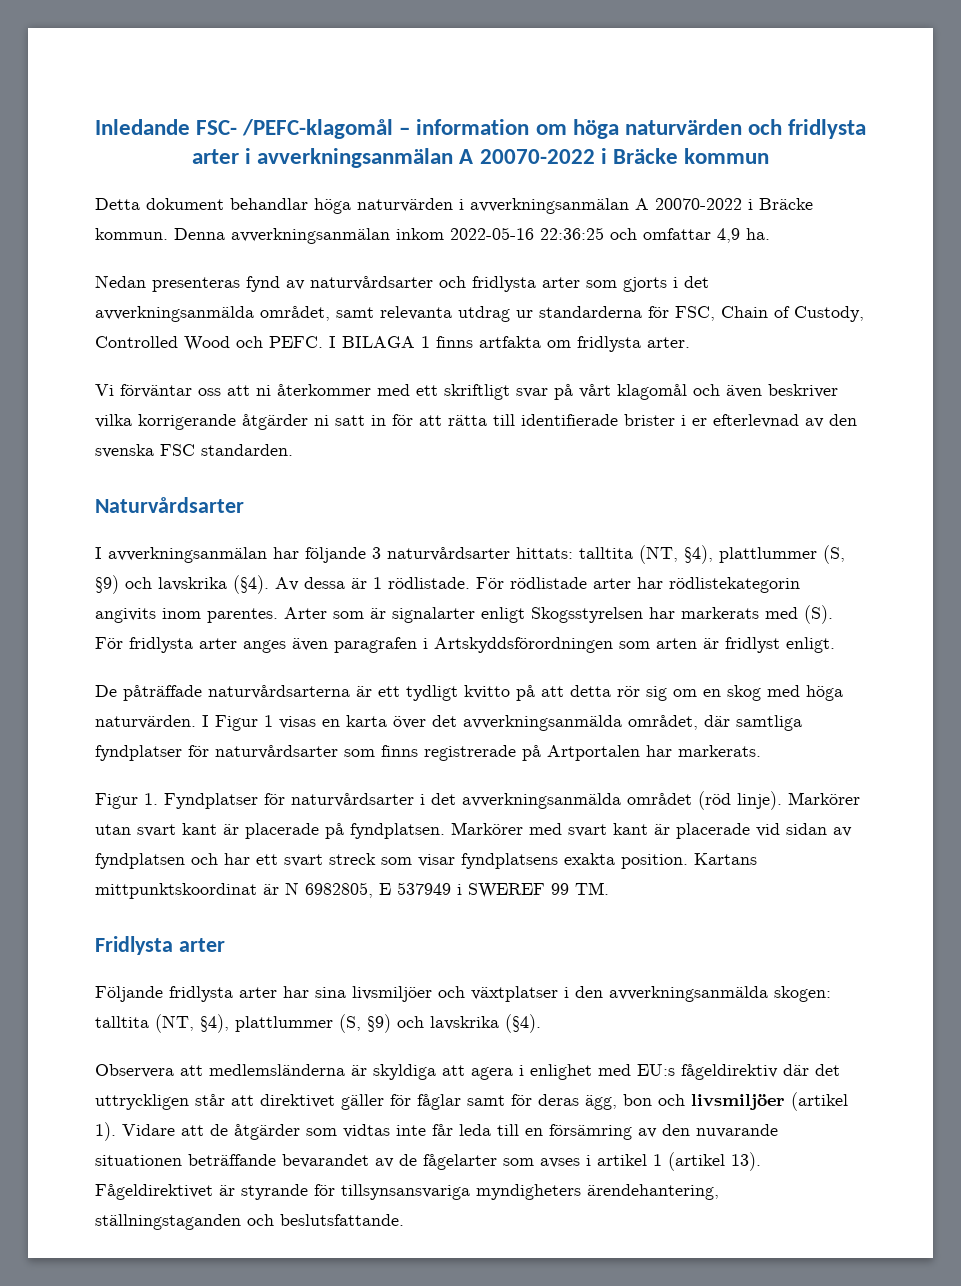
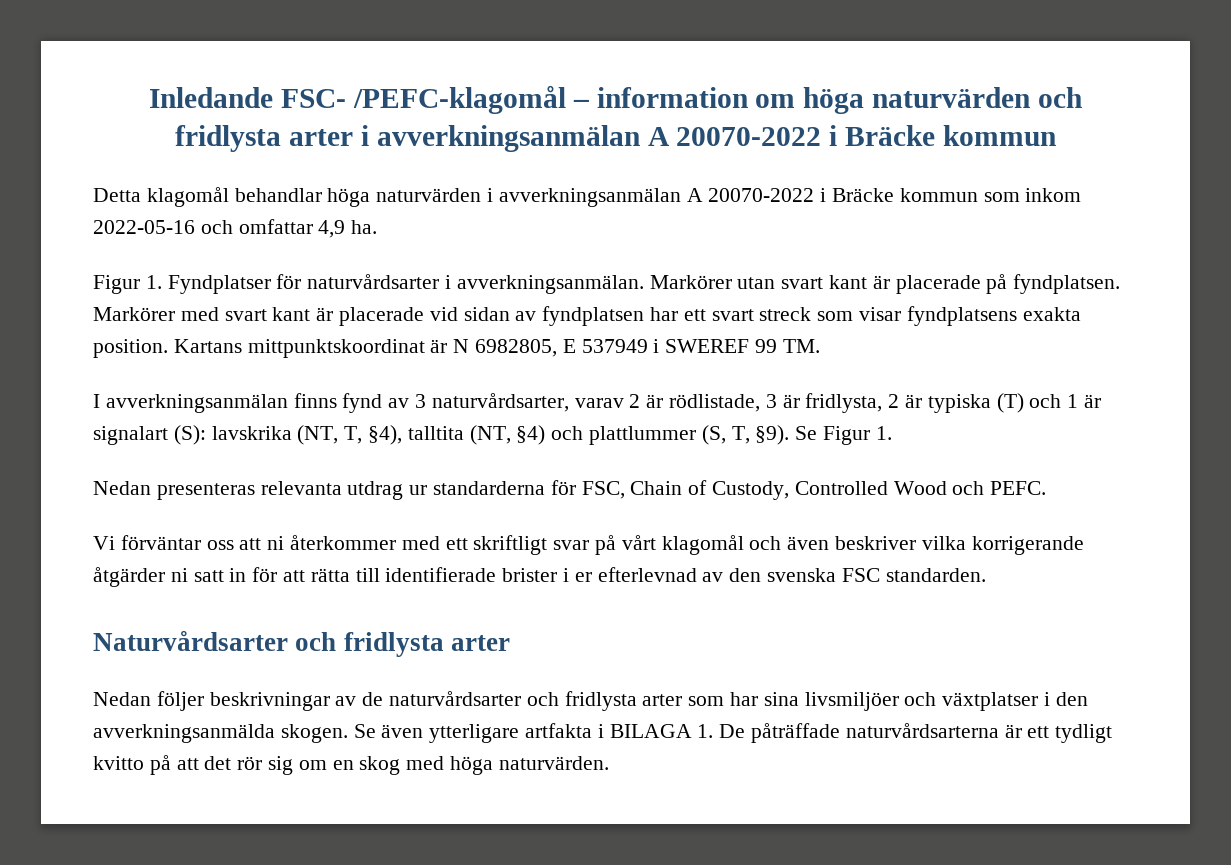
[146,198,224,210] dokument -> [146,187,229,207] klagomål
[95,228,390,244] kommun. Denna avverkningsanmälan -> [899,188,1020,202] kommun som
[540,227,604,240] 22:36:25 -> (195, 227) none
[95,275,709,292] [95,306,374,322] Nedan presenteras fynd av naturvårdsarter och fridlysta arter som gjorts i det avverkningsanmälda området, samt -> [93,274,1121,294] [93,306,1081,326] [93,339,820,358] [93,393,1102,413] [93,425,892,445] [93,481,255,500] Figur 1. Fyndplatser för naturvårdsarter i avverkningsanmälan. Markörer utan svart kant är placerade på fyndplatsen. Markörer med svart kant är placerade vid sidan av fyndplatsen har ett svart streck som visar fyndplatsens exakta position. Kartans mittpunktskoordinat är N 6982805, E 537949 i SWEREF 99 TM. // I avverkningsanmälan finns fynd av 3 naturvårdsarter, varav 2 är rödlistade, 3 är fridlysta, 2 är typiska (T) och 1 är signalart (S): lavskrika (NT, T, §4), talltita (NT, §4) och plattlummer (S, T, §9). Se Figur 1. // Nedan presenteras
[329,336,690,352] I BILAGA 1 finns artfakta om fridlysta arter. -> (1047, 488) none
[95,545,845,564] [95,575,800,594] [95,605,833,624] [95,637,835,653] // I avverkningsanmälan har följande 3 naturvårdsarter hittats: talltita (NT, §4), plattlummer (S, §9) och lavskrika (§4). Av dessa är 1 rödlistade. För rödlistade arter har rödlistekategorin angivits inom parentes. Arter som är signalarter enligt Skogsstyrelsen har markerats med (S). För fridlysta arter anges även paragrafen i Artskyddsförordningen som arten är fridlyst enligt. // -> [295,632,510,657] [93,691,1088,711] [93,723,714,743] och fridlysta arter // Nedan följer beskrivningar av de naturvårdsarter och fridlysta arter som har sina livsmiljöer och växtplatser i den avverkningsanmälda skogen. Se även ytterligare artfakta i BILAGA 1.
[570,685,611,697] detta -> [204,756,232,770] det
[202,715,802,731] [95,745,761,761] [95,791,860,810] [95,822,852,839] [95,853,757,869] [95,882,609,899] [95,936,225,955] [95,986,831,1002] [95,1014,541,1033] [95,1064,840,1080] [95,1092,848,1111] [95,1122,778,1141] [95,1152,761,1171] [95,1184,719,1200] [95,1214,404,1230] I Figur 1 visas en karta över det avverkningsanmälda området, där samtliga fyndplatser för naturvårdsarter som finns registrerade på Artportalen har markerats. // Figur 1. Fyndplatser för naturvårdsarter i det avverkningsanmälda området (röd linje). Markörer utan svart kant är placerade på fyndplatsen. Markörer med svart kant är placerade vid sidan av fyndplatsen och har ett svart streck som visar fyndplatsens exakta position. Kartans mittpunktskoordinat är N 6982805, E 537949 i SWEREF 99 TM. // Fridlysta arter // Följande fridlysta arter har sina livsmiljöer och växtplatser i den avverkningsanmälda skogen: talltita (NT, §4), plattlummer (S, §9) och lavskrika (§4). // Observera att medlemsländerna är skyldiga att agera i enlighet med EU:s fågeldirektiv där det uttryckligen står att direktivet gäller för fåglar samt för deras ägg, bon och livsmiljöer (artikel 1). Vidare att de åtgärder som vidtas inte får leda till en försämring av den nuvarande situationen beträffande bevarandet av de fågelarter som avses i artikel 1 (artikel 13). Fågeldirektivet är styrande för tillsynsansvariga myndigheters ärendehantering, ställningstaganden och beslutsfattande. -> (609, 763) none

